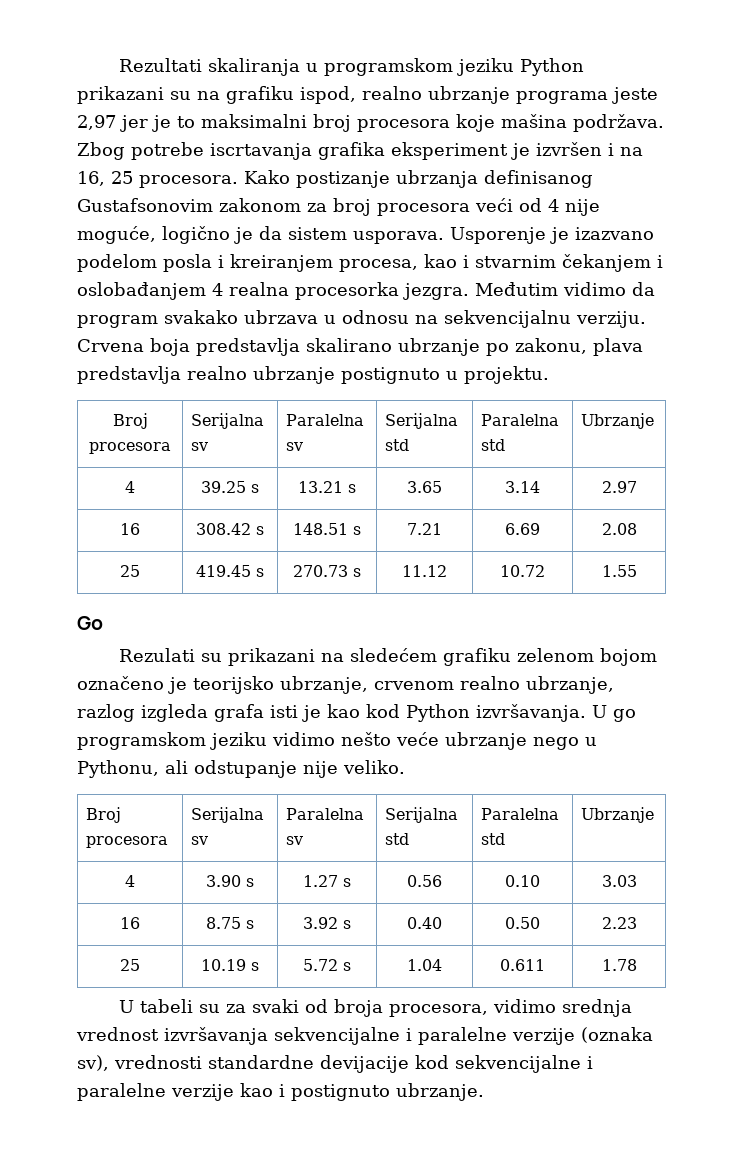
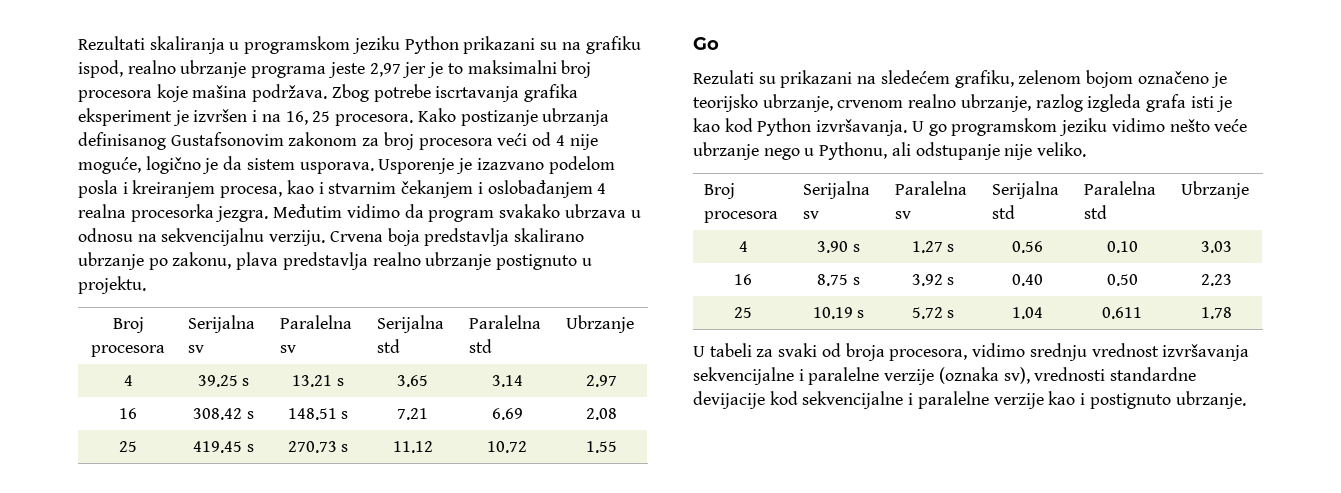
[442,648,511,666] grafiku -> [954,70,1014,88] grafiku,
[198,1004,220,1013] su -> (752, 350) none
[561,999,632,1017] srednja -> [1029,343,1087,361] srednju

